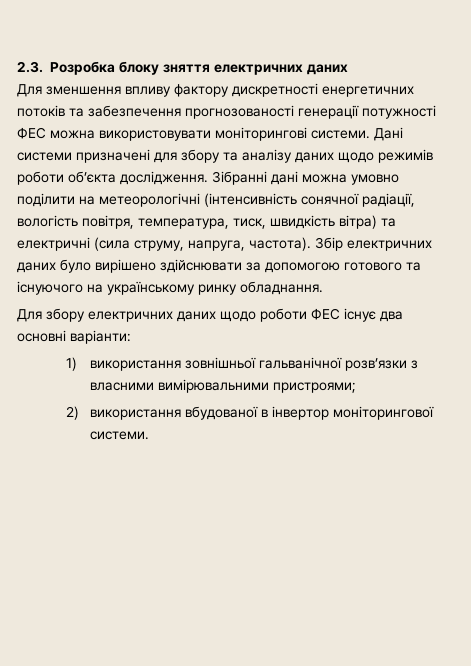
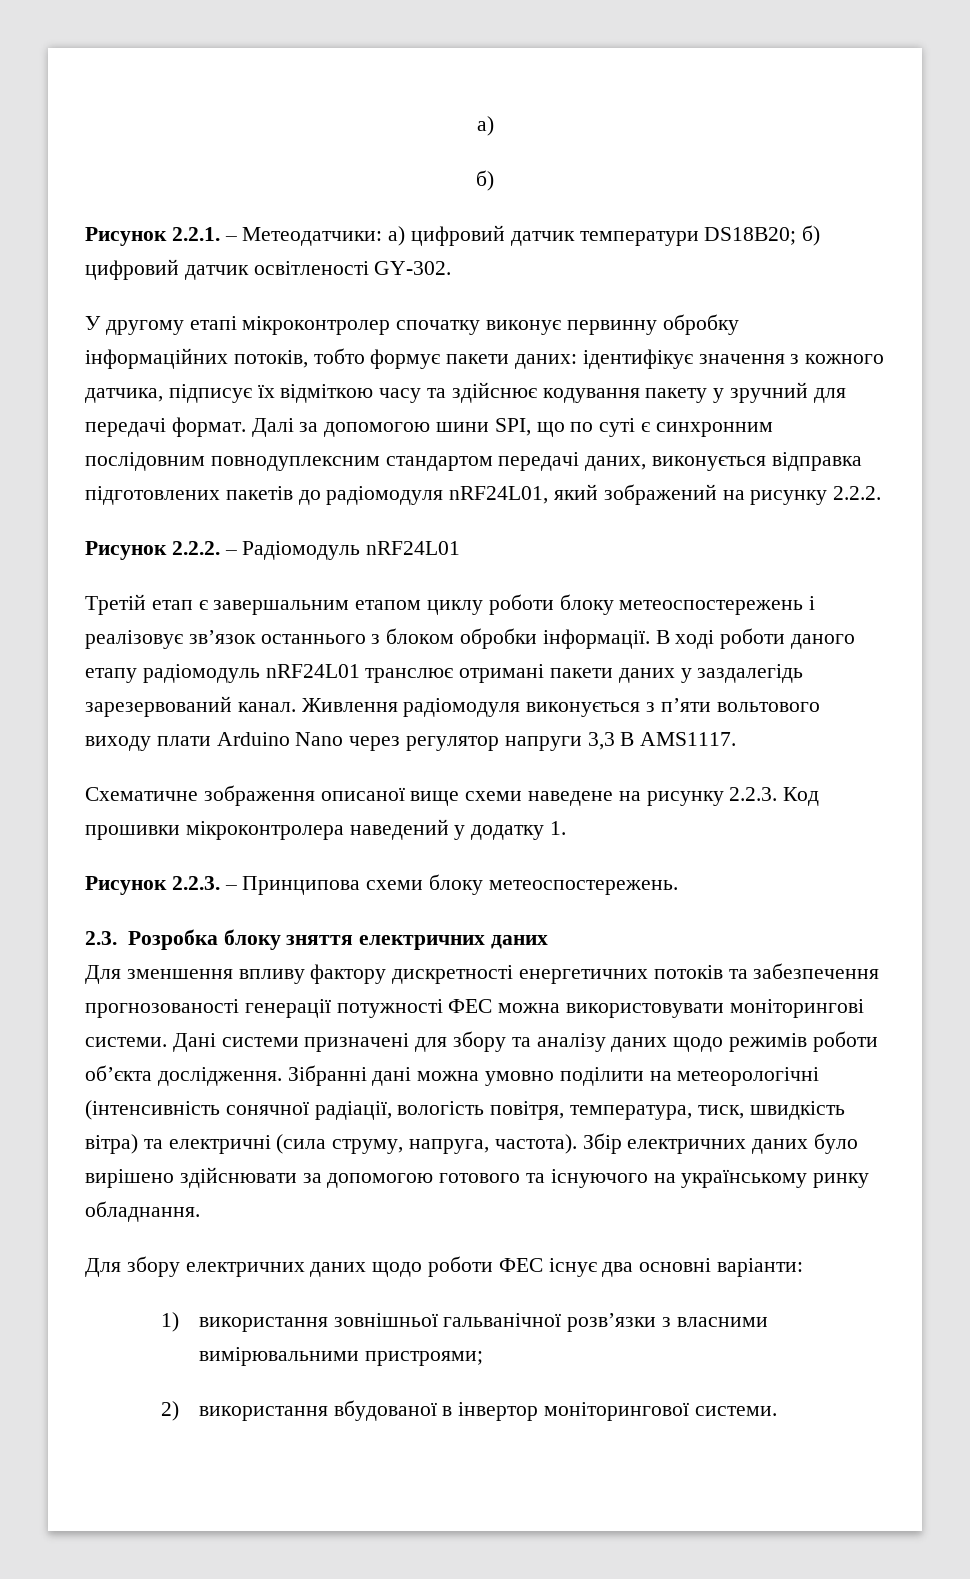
(17, 67) none -> [476,116,494,136] [476,170,494,191] [85,225,821,246] [85,259,452,280] [85,314,739,335] [85,348,885,369] [85,382,846,403] [85,417,773,437] [85,452,862,471] [85,484,882,505] [85,541,461,560] [85,594,816,615] [85,628,856,649] [85,664,804,683] [85,696,820,717] [85,732,737,751] [85,785,820,806] [85,819,567,840] [85,874,678,895] а) // б) // Рисунок 2.2.1. – Метеодатчики: а) цифровий датчик температури DS18B20; б) цифровий датчик освітленості GY-302. // У другому етапі мікроконтролер спочатку виконує первинну обробку інформаційних потоків, тобто формує пакети даних: ідентифікує значення з кожного датчика, підписує їх відміткою часу та здійснює кодування пакету у зручний для передачі формат. Далі за допомогою шини SPI, що по суті є синхронним послідовним повнодуплексним стандартом передачі даних, виконується відправка підготовлених пакетів до радіомодуля nRF24L01, який зображений на рисунку 2.2.2. // Рисунок 2.2.2. – Радіомодуль nRF24L01 // Третій етап є завершальним етапом циклу роботи блоку метеоспостережень і реалізовує зв’язок останнього з блоком обробки інформації. В ході роботи даного етапу радіомодуль nRF24L01 транслює отримані пакети даних у заздалегідь зарезервований канал. Живлення радіомодуля виконується з п’яти вольтового виходу плати Arduino Nano через регулятор напруги 3,3 В AMS1117. // Схематичне зображення описаної вище схеми наведене на рисунку 2.2.3. Код прошивки мікроконтролера наведений у додатку 1. // Рисунок 2.2.3. – Принципова схеми блоку метеоспостережень. //

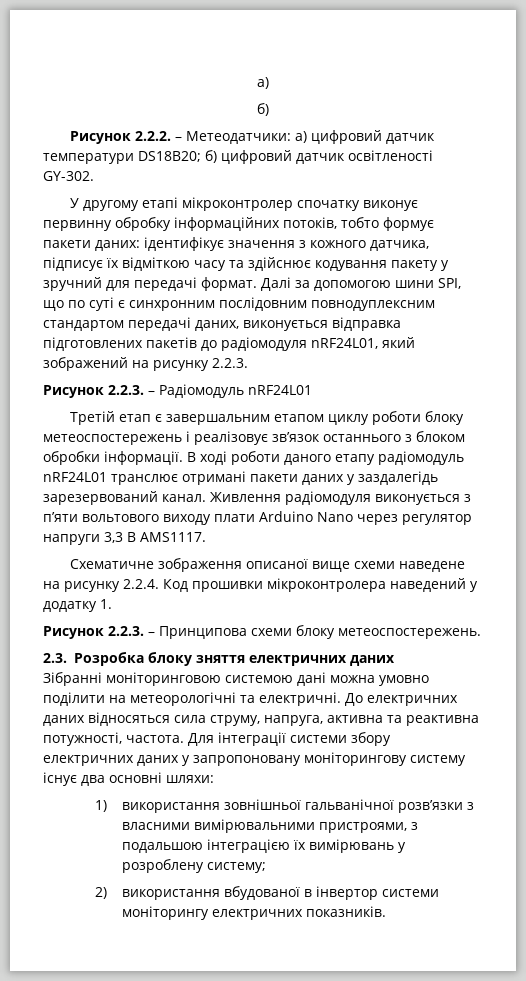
[171,227,220,241] 2.2.1. -> [134,131,171,141] 2.2.2.
[833,486,882,500] [85,541,220,560] 2.2.2. // Рисунок 2.2.2. -> [212,358,248,368] [43,385,144,398] 2.2.3. // Рисунок 2.2.3.
[729,787,778,801] 2.2.3. -> [123,579,159,589] 2.2.4.
[85,963,880,984] [85,999,864,1018] [85,1031,878,1052] [85,1065,367,1086] Для зменшення впливу фактору дискретності енергетичних потоків та забезпечення прогнозованості генерації потужності ФЕС можна використовувати моніторингові системи. Дані системи призначені для збору та аналізу даних щодо режимів роботи об’єкта дослідження. Зібранні -> [43,672,293,686] Зібранні моніторинговою системою
[85,1100,845,1120] [85,1133,859,1154] [85,1167,870,1188] [85,1201,200,1222] [85,1256,543,1277] (інтенсивність сонячної радіації, вологість повітря, температура, тиск, швидкість вітра) та електричні (сила струму, напруга, частота). Збір електричних даних було вирішено здійснювати за допомогою готового та існуючого на українському ринку обладнання. // Для збору електричних даних щодо роботи ФЕС -> [240,692,458,706] [43,712,479,726] [43,732,391,746] [43,752,466,766] та електричні. До електричних даних відносяться сила струму, напруга, активна та реактивна потужності, частота. Для інтеграції системи збору електричних даних у запропоновану моніторингову систему
[717,1258,804,1277] варіанти: -> [166,775,214,783] шляхи:
[364,1351,483,1366] пристроями; -> [318,822,418,833] [121,839,406,853] [121,859,266,873] пристроями, з подальшою інтеграцією їх вимірювань у розроблену систему;
[544,1402,777,1421] моніторингової системи. -> [381,889,439,897] [121,906,386,920] системи моніторингу електричних показників.

